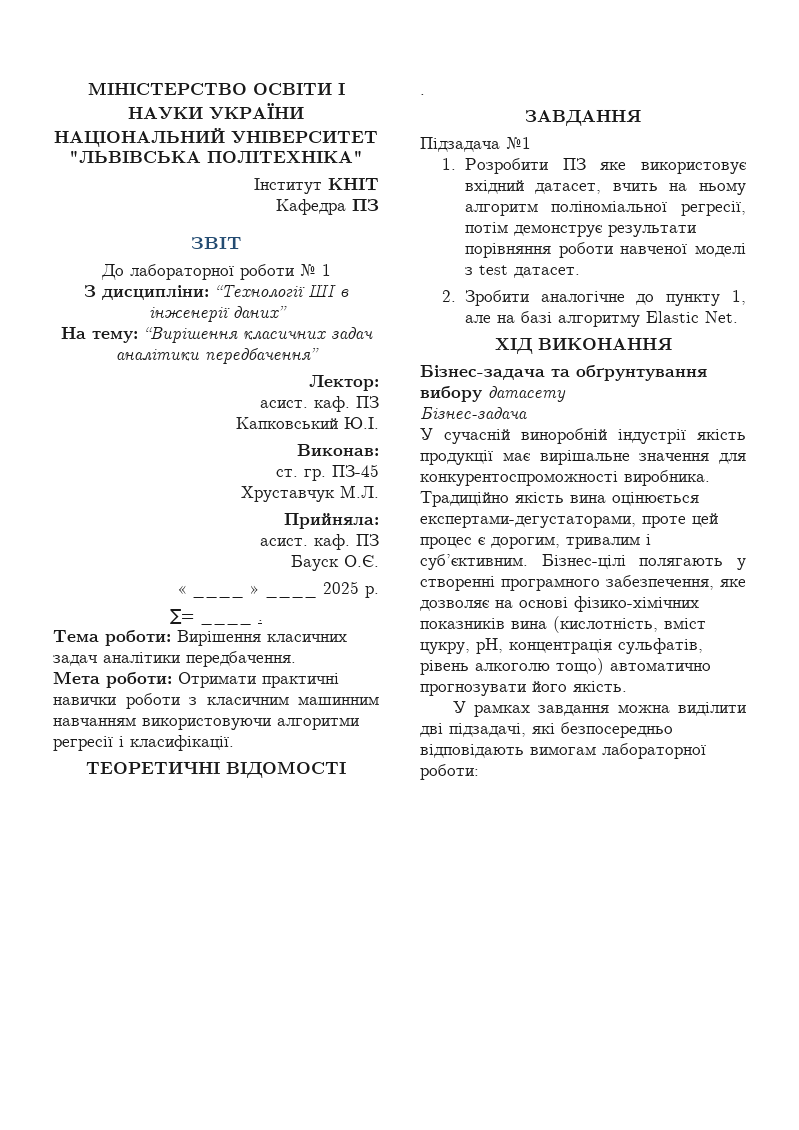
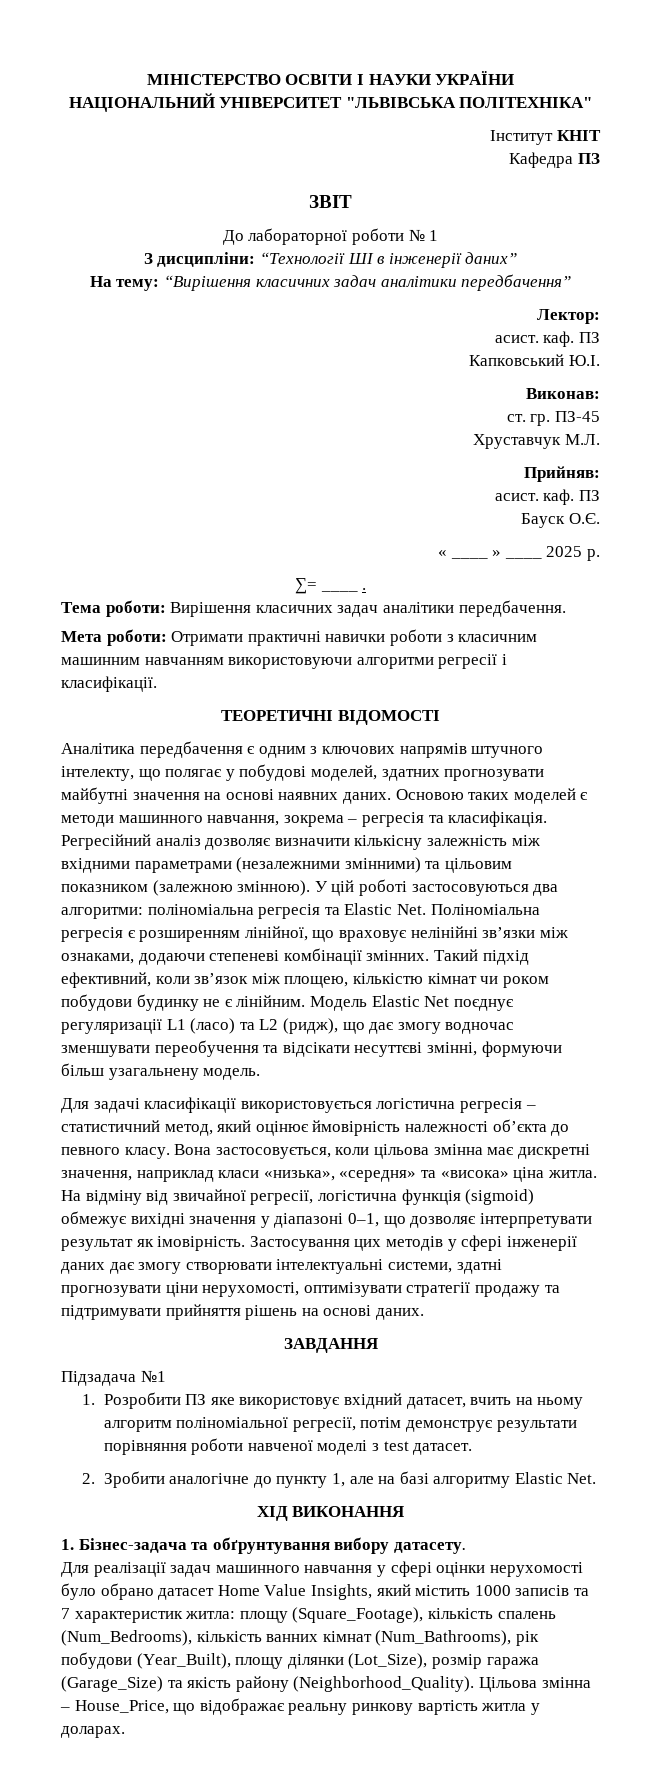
[284,513,379,529] Прийняла: -> [524,466,600,482] Прийняв:
[420,94,425,95] . -> [61,741,544,758] [61,764,545,781] [61,787,589,804] [61,811,548,827] [61,834,540,850] [61,857,512,873] [61,879,559,896] [61,903,540,919] [61,926,568,942] [61,948,529,965] [61,972,549,988] [61,994,514,1011] [61,1018,515,1034] [61,1040,562,1057] [61,1063,261,1080] [61,1097,536,1113] [61,1119,570,1136] [61,1144,590,1159] [61,1167,597,1182] [61,1189,535,1205] [61,1211,592,1228] [61,1235,577,1251] [61,1259,502,1274] [61,1282,560,1297] [61,1304,424,1320] Аналітика передбачення є одним з ключових напрямів штучного інтелекту, що полягає у побудові моделей, здатних прогнозувати майбутні значення на основі наявних даних. Основою таких моделей є методи машинного навчання, зокрема – регресія та класифікація. Регресійний аналіз дозволяє визначити кількісну залежність між вхідними параметрами (незалежними змінними) та цільовим показником (залежною змінною). У цій роботі застосовуються два алгоритми: поліноміальна регресія та Elastic Net. Поліноміальна регресія є розширенням лінійної, що враховує нелінійні зв’язки між ознаками, додаючи степеневі комбінації змінних. Такий підхід ефективний, коли зв’язок між площею, кількістю кімнат чи роком побудови будинку не є лінійним. Модель Elastic Net поєднує регуляризації L1 (ласо) та L2 (ридж), що дає змогу водночас зменшувати переобучення та відсікати несуттєві змінні, формуючи більш узагальнену модель. // Для задачі класифікації використовується логістична регресія – статистичний метод, який оцінює ймовірність належності об’єкта до певного класу. Вона застосовується, коли цільова змінна має дискретні значення, наприклад класи «низька», «середня» та «висока» ціна житла. На відміну від звичайної регресії, логістична функція (sigmoid) обмежує вихідні значення у діапазоні 0–1, що дозволяє інтерпретувати результат як імовірність. Застосування цих методів у сфері інженерії даних дає змогу створювати інтелектуальні системи, здатні прогнозувати ціни нерухомості, оптимізувати стратегії продажу та підтримувати прийняття рішень на основі даних.
(672, 343) none -> [61,1539,74,1550] 1.
[488,386,566,402] [420,407,527,419] [420,428,746,444] [420,450,746,465] [420,470,710,486] [420,491,699,507] [420,513,718,528] [420,534,651,549] [420,554,746,570] [420,575,746,591] [420,596,699,612] [420,616,706,633] [420,638,703,654] [420,658,711,675] [420,681,627,696] [452,701,746,717] [420,722,673,738] [420,743,706,759] [420,764,479,780] датасету // Бізнес-задача // У сучасній виноробній індустрії якість продукції має вирішальне значення для конкурентоспроможності виробника. Традиційно якість вина оцінюється експертами-дегустаторами, проте цей процес є дорогим, тривалим і суб’єктивним. Бізнес-цілі полягають у створенні програмного забезпечення, яке дозволяє на основі фізико-хімічних показників вина (кислотність, вміст цукру, рН, концентрація сульфатів, рівень алкоголю тощо) автоматично прогнозувати його якість. // У рамках завдання можна виділити дві підзадачі, які безпосередньо відповідають вимогам лабораторної роботи: -> [393,1542,466,1554] [61,1561,583,1577] [61,1583,589,1600] [61,1607,556,1623] [61,1630,539,1646] [61,1652,539,1669] [61,1676,591,1692] [60,1698,540,1715] [61,1726,125,1738] датасету. // Для реалізації задач машинного навчання у сфері оцінки нерухомості було обрано датасет Home Value Insights, який містить 1000 записів та 7 характеристик житла: площу (Square_Footage), кількість спалень (Num_Bedrooms), кількість ванних кімнат (Num_Bathrooms), рік побудови (Year_Built), площу ділянки (Lot_Size), розмір гаража (Garage_Size) та якість району (Neighborhood_Quality). Цільова змінна – House_Price, що відображає реальну ринкову вартість житла у доларах.

